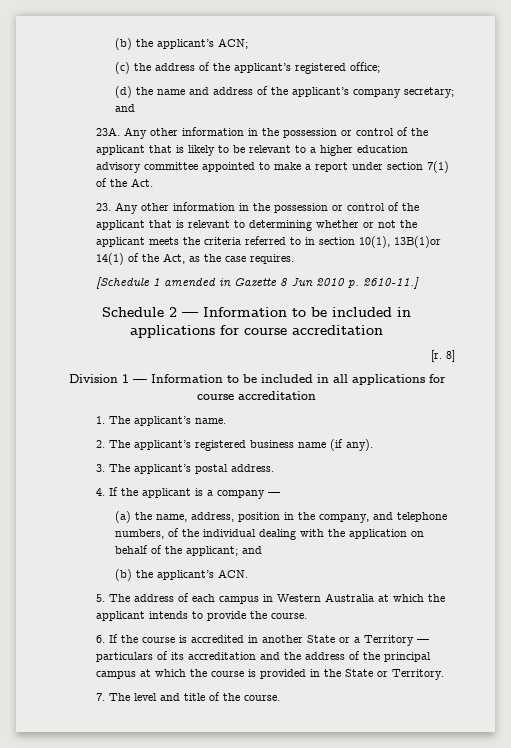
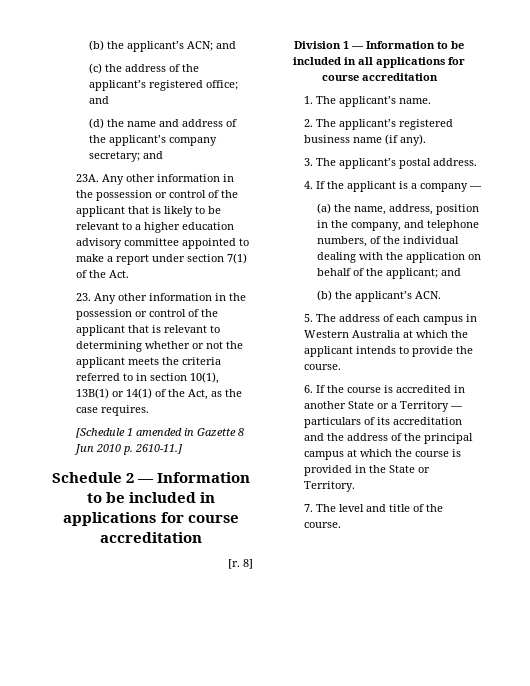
(249, 43) none -> [215,41,236,49] and
(381, 67) none -> [88,96,109,104] and
[394,236,442,248] 13B(1)or -> [75,388,124,399] 13B(1) or

